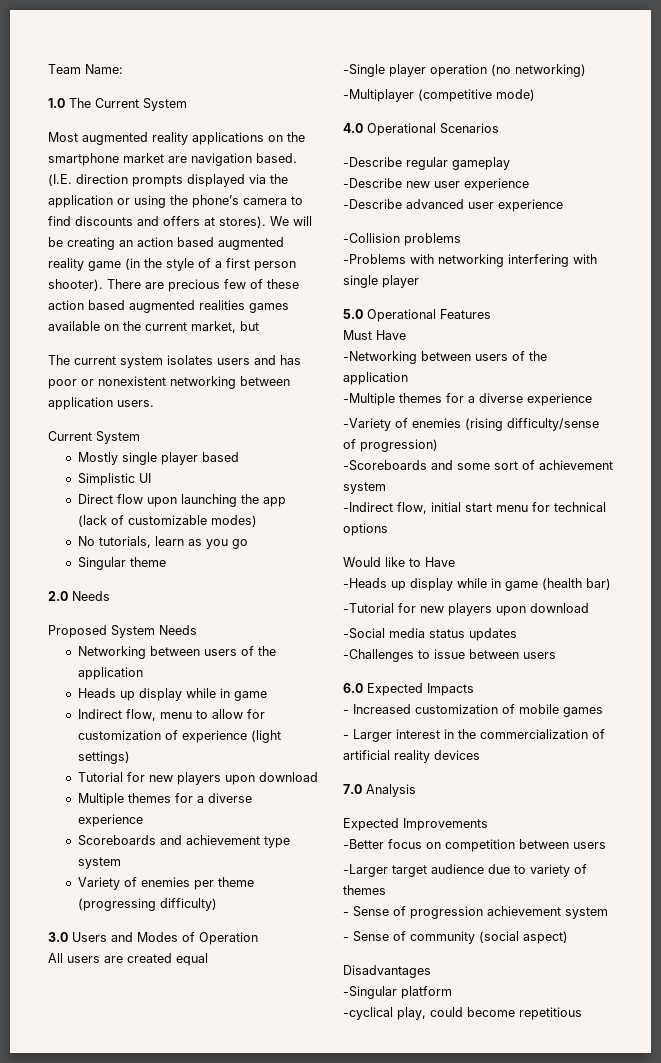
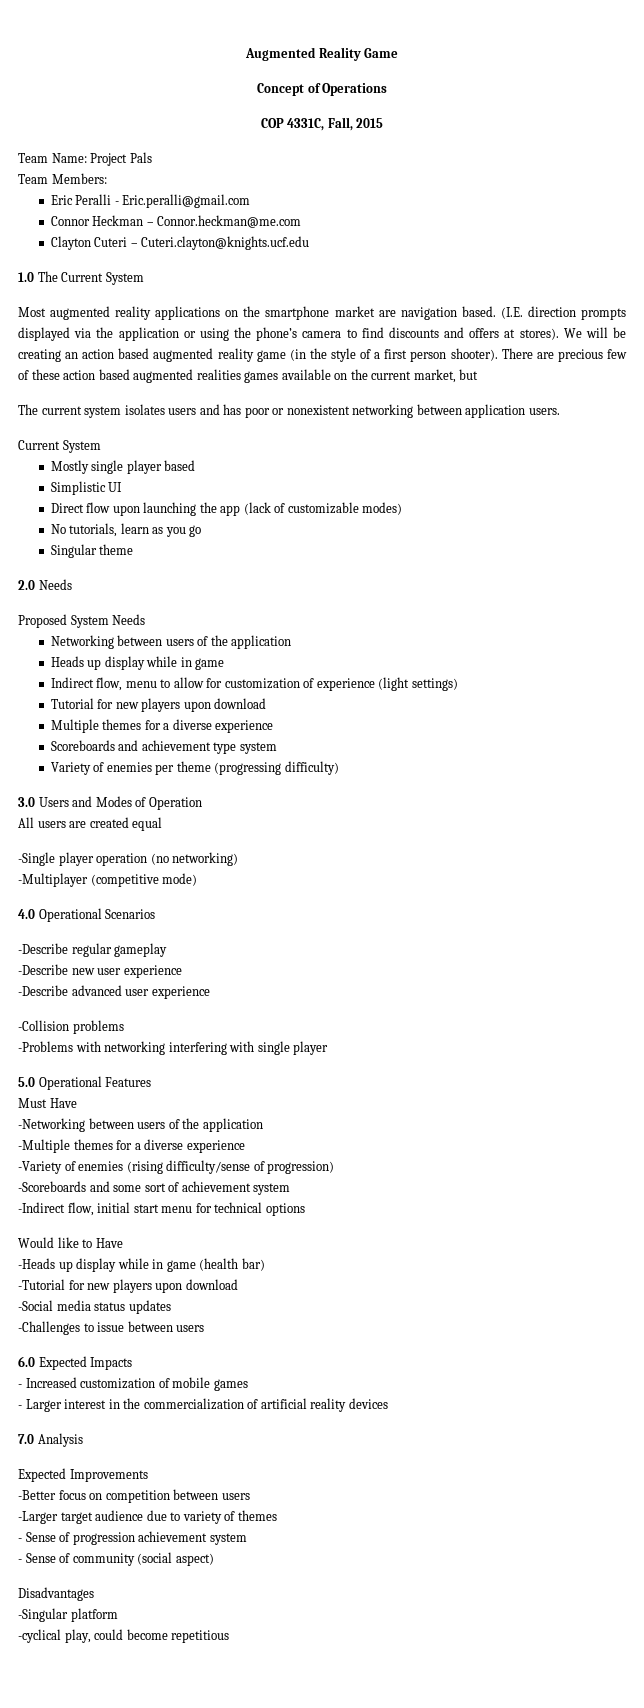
[48,64,123,74] Team Name: -> [244,47,399,61] [256,83,388,96] [260,117,384,131] [18,152,152,166] [18,173,107,184] [50,194,251,208] [50,215,302,228] [50,236,310,250] Augmented Reality Game // Concept of Operations // COP 4331C, Fall, 2015 // Team Name: Project Pals // Team Members: // Eric Peralli - Eric.peralli@gmail.com // Connor Heckman – Connor.heckman@me.com // Clayton Cuteri – Cuteri.clayton@knights.ucf.edu

